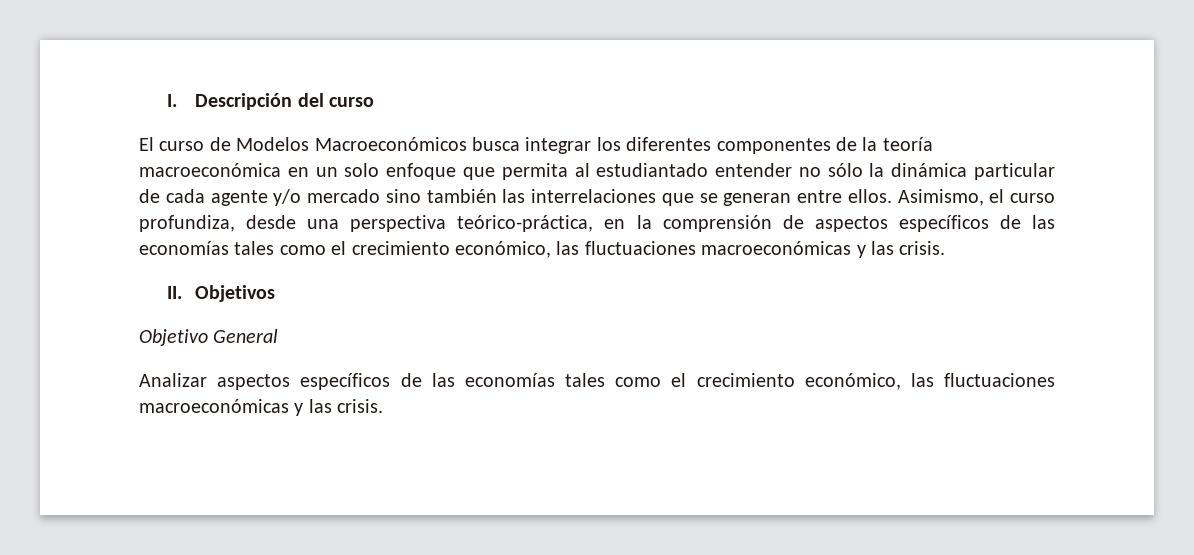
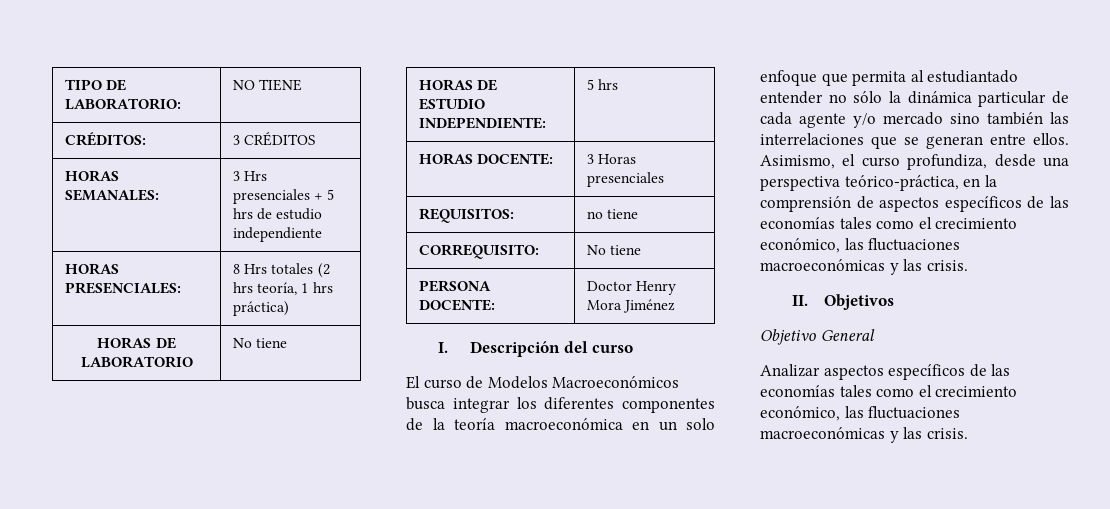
(167, 100) none -> [64,79,127,91] [64,98,181,110] [232,79,303,91] [64,132,146,146] [232,132,317,146] [64,170,119,182] [64,189,159,201] [232,171,268,181] [232,189,335,204] [232,208,323,220] [232,227,322,242] [64,263,119,275] [64,282,181,294] [232,263,330,278] [232,282,333,295] [232,301,289,316] [97,337,176,349] [80,356,193,368] [232,338,288,348] [418,79,498,91] [418,98,485,110] [418,117,546,129] [586,79,619,90] [418,153,554,165] [586,154,637,164] [586,172,664,187] [418,208,514,223] [586,209,639,219] [418,244,539,259] [586,245,642,255] [418,280,491,292] [418,299,495,311] [586,281,677,295] [586,299,676,313] TIPO DE LABORATORIO: | NO TIENE // CRÉDITOS: | 3 CRÉDITOS // HORAS SEMANALES: | 3 Hrs presenciales + 5 hrs de estudio independiente // HORAS PRESENCIALES: | 8 Hrs totales (2 hrs teoría, 1 hrs práctica) // HORAS DE LABORATORIO | No tiene // HORAS DE ESTUDIO INDEPENDIENTE: | 5 hrs // HORAS DOCENTE: | 3 Horas presenciales // REQUISITOS: | no tiene // CORREQUISITO: | No tiene // PERSONA DOCENTE: | Doctor Henry Mora Jiménez //

